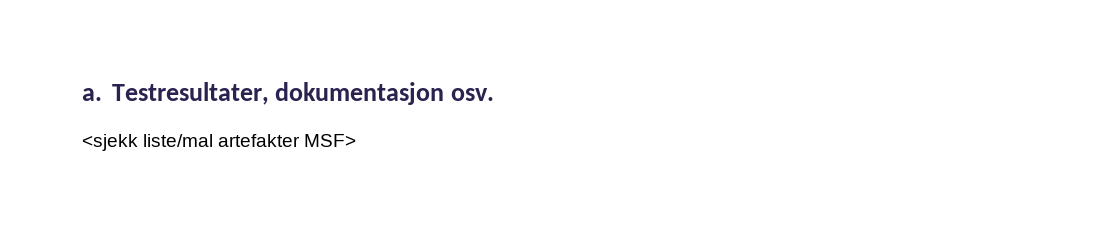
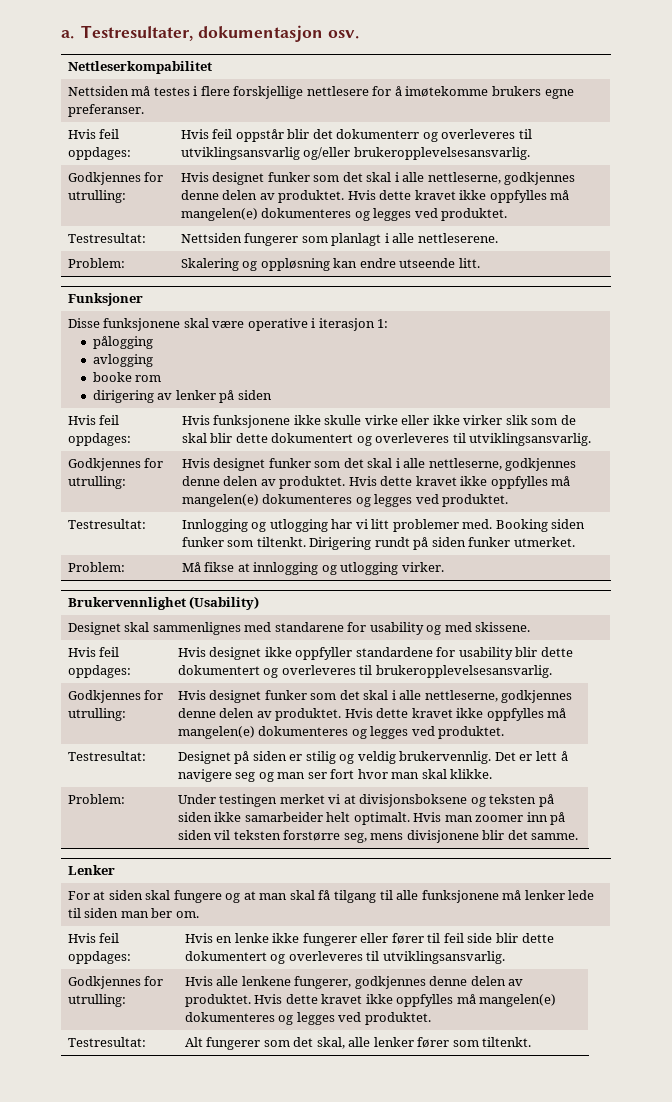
[82,134,357,151] // <sjekk liste/mal artefakter MSF> -> [67,61,212,74] [67,86,574,99] [67,104,144,117] [67,129,120,139] [67,147,131,160] [180,129,532,142] [180,147,530,160] [67,172,164,185] [67,190,126,203] [180,172,576,185] [180,190,570,203] [180,208,508,221] [67,233,146,243] [180,233,498,246] [67,258,125,268] [180,258,480,271] [67,293,143,306] [67,318,389,331] [92,336,153,349] [92,354,153,367] [92,372,162,382] [92,390,272,403] [67,415,120,425] [67,433,131,446] [181,415,576,428] [181,433,592,446] [67,458,164,471] [67,476,126,489] [181,458,577,471] [181,476,571,489] [181,494,509,507] [67,519,146,529] [181,519,586,532] [181,537,575,550] [67,562,125,572] [181,562,444,575] [67,596,260,610] [67,622,531,635] [67,647,120,657] [67,665,131,678] [177,647,573,660] [177,665,552,678] [67,690,164,703] [67,708,126,721] [177,690,573,703] [177,708,567,721] [177,726,505,739] [67,751,146,761] [177,751,568,764] [177,769,493,782] [67,794,125,804] [177,794,554,807] [177,812,566,825] [177,830,579,843] [67,865,115,875] [67,890,595,903] [67,908,199,918] [67,933,120,943] [67,951,131,964] [184,933,554,946] [184,951,505,964] [67,976,164,989] [67,994,126,1007] [184,976,524,989] [184,994,557,1007] [184,1012,431,1025] [67,1037,146,1047] [184,1037,532,1050] // Nettleserkompabilitet // Nettsiden må testes i flere forskjellige nettlesere for å imøtekomme brukers egne preferanser. // Hvis feil oppdages: | Hvis feil oppstår blir det dokumenterr og overleveres til utviklingsansvarlig og/eller brukeropplevelsesansvarlig. // Godkjennes for utrulling: | Hvis designet funker som det skal i alle nettleserne, godkjennes denne delen av produktet. Hvis dette kravet ikke oppfylles må mangelen(e) dokumenteres og legges ved produktet. // Testresultat: | Nettsiden fungerer som planlagt i alle nettleserene. // Problem: | Skalering og oppløsning kan endre utseende litt. // Funksjoner // Disse funksjonene skal være operative i iterasjon 1: // pålogging // avlogging // booke rom // dirigering av lenker på siden // Hvis feil oppdages: | Hvis funksjonene ikke skulle virke eller ikke virker slik som de skal blir dette dokumentert og overleveres til utviklingsansvarlig. // Godkjennes for utrulling: | Hvis designet funker som det skal i alle nettleserne, godkjennes denne delen av produktet. Hvis dette kravet ikke oppfylles må mangelen(e) dokumenteres og legges ved produktet. // Testresultat: | Innlogging og utlogging har vi litt problemer med. Booking siden funker som tiltenkt. Dirigering rundt på siden funker utmerket. // Problem: | Må fikse at innlogging og utlogging virker. // Brukervennlighet (Usability) // Designet skal sammenlignes med standarene for usability og med skissene. // Hvis feil oppdages: | Hvis designet ikke oppfyller standardene for usability blir dette dokumentert og overleveres til brukeropplevelsesansvarlig. // Godkjennes for utrulling: | Hvis designet funker som det skal i alle nettleserne, godkjennes denne delen av produktet. Hvis dette kravet ikke oppfylles må mangelen(e) dokumenteres og legges ved produktet. // Testresultat: | Designet på siden er stilig og veldig brukervennlig. Det er lett å navigere seg og man ser fort hvor man skal klikke. // Problem: | Under testingen merket vi at divisjonsboksene og teksten på siden ikke samarbeider helt optimalt. Hvis man zoomer inn på siden vil teksten forstørre seg, mens divisjonene blir det samme. // Lenker // For at siden skal fungere og at man skal få tilgang til alle funksjonene må lenker lede til siden man ber om. // Hvis feil oppdages: | Hvis en lenke ikke fungerer eller fører til feil side blir dette dokumentert og overleveres til utviklingsansvarlig. // Godkjennes for utrulling: | Hvis alle lenkene fungerer, godkjennes denne delen av produktet. Hvis dette kravet ikke oppfylles må mangelen(e) dokumenteres og legges ved produktet. // Testresultat: | Alt fungerer som det skal, alle lenker fører som tiltenkt.

